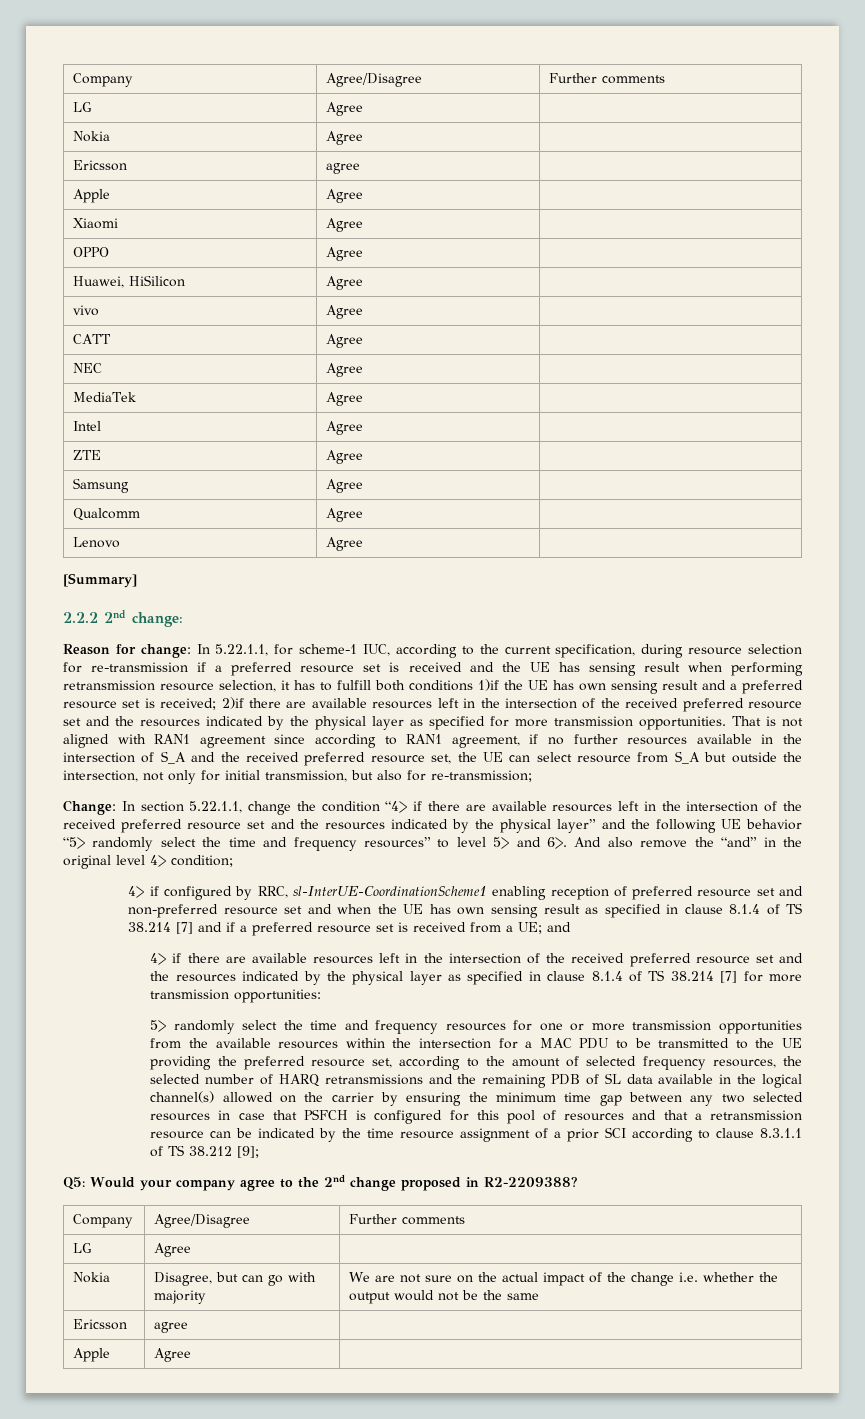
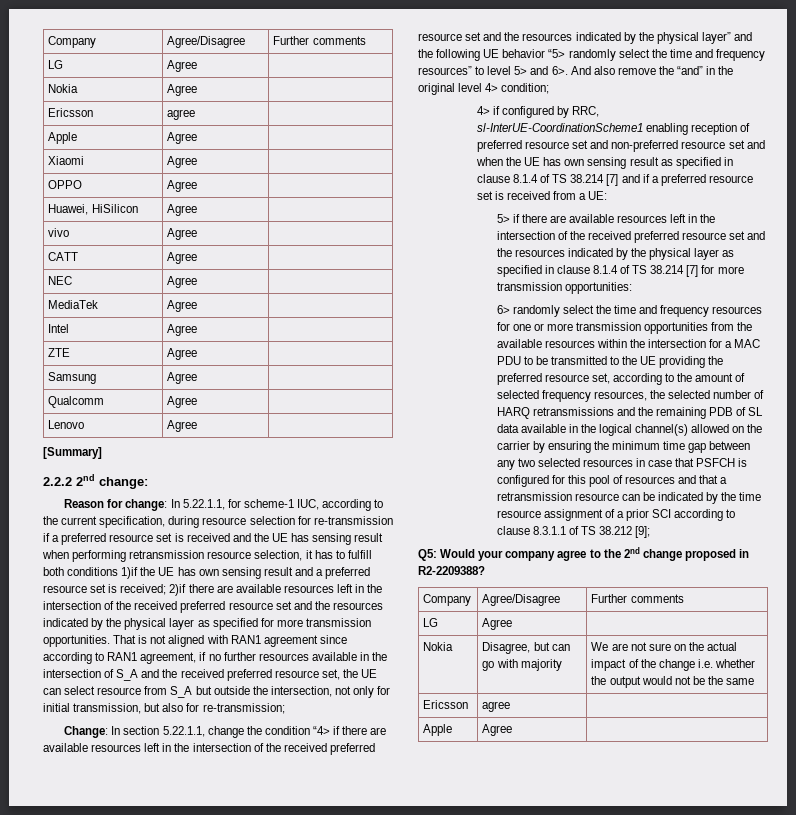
[518,922,572,934] [150,953,167,965] UE; and // 4> -> [588,191,608,200] [496,214,510,223] UE: // 5>
[150,1020,167,1032] 5> -> [496,305,510,314] 6>

